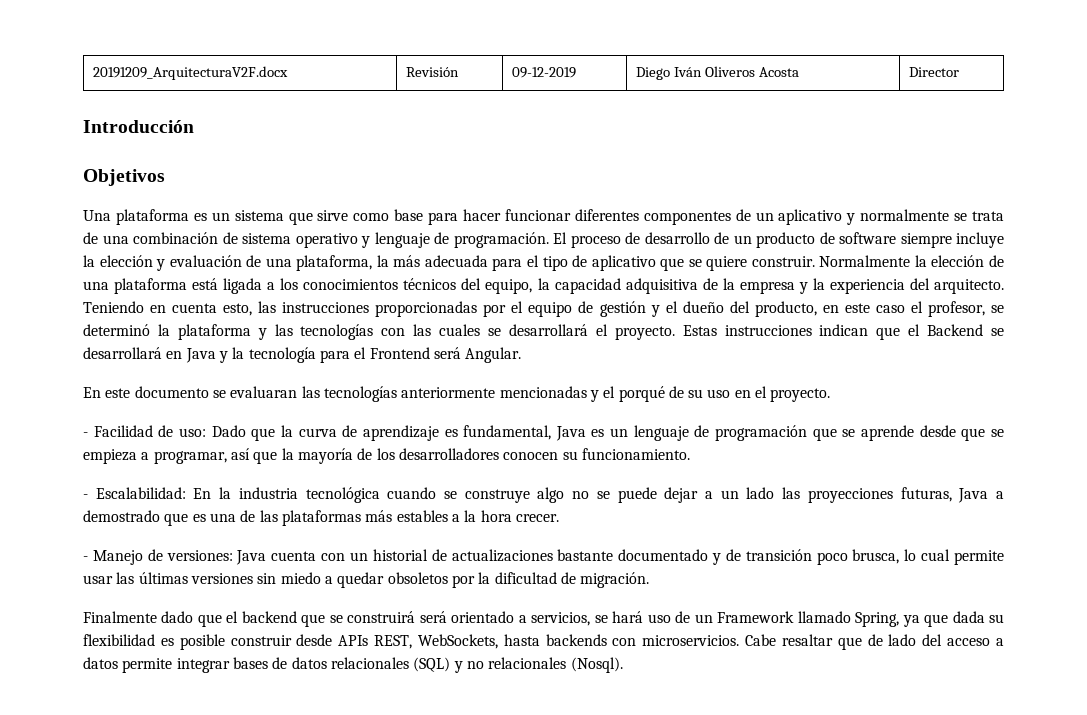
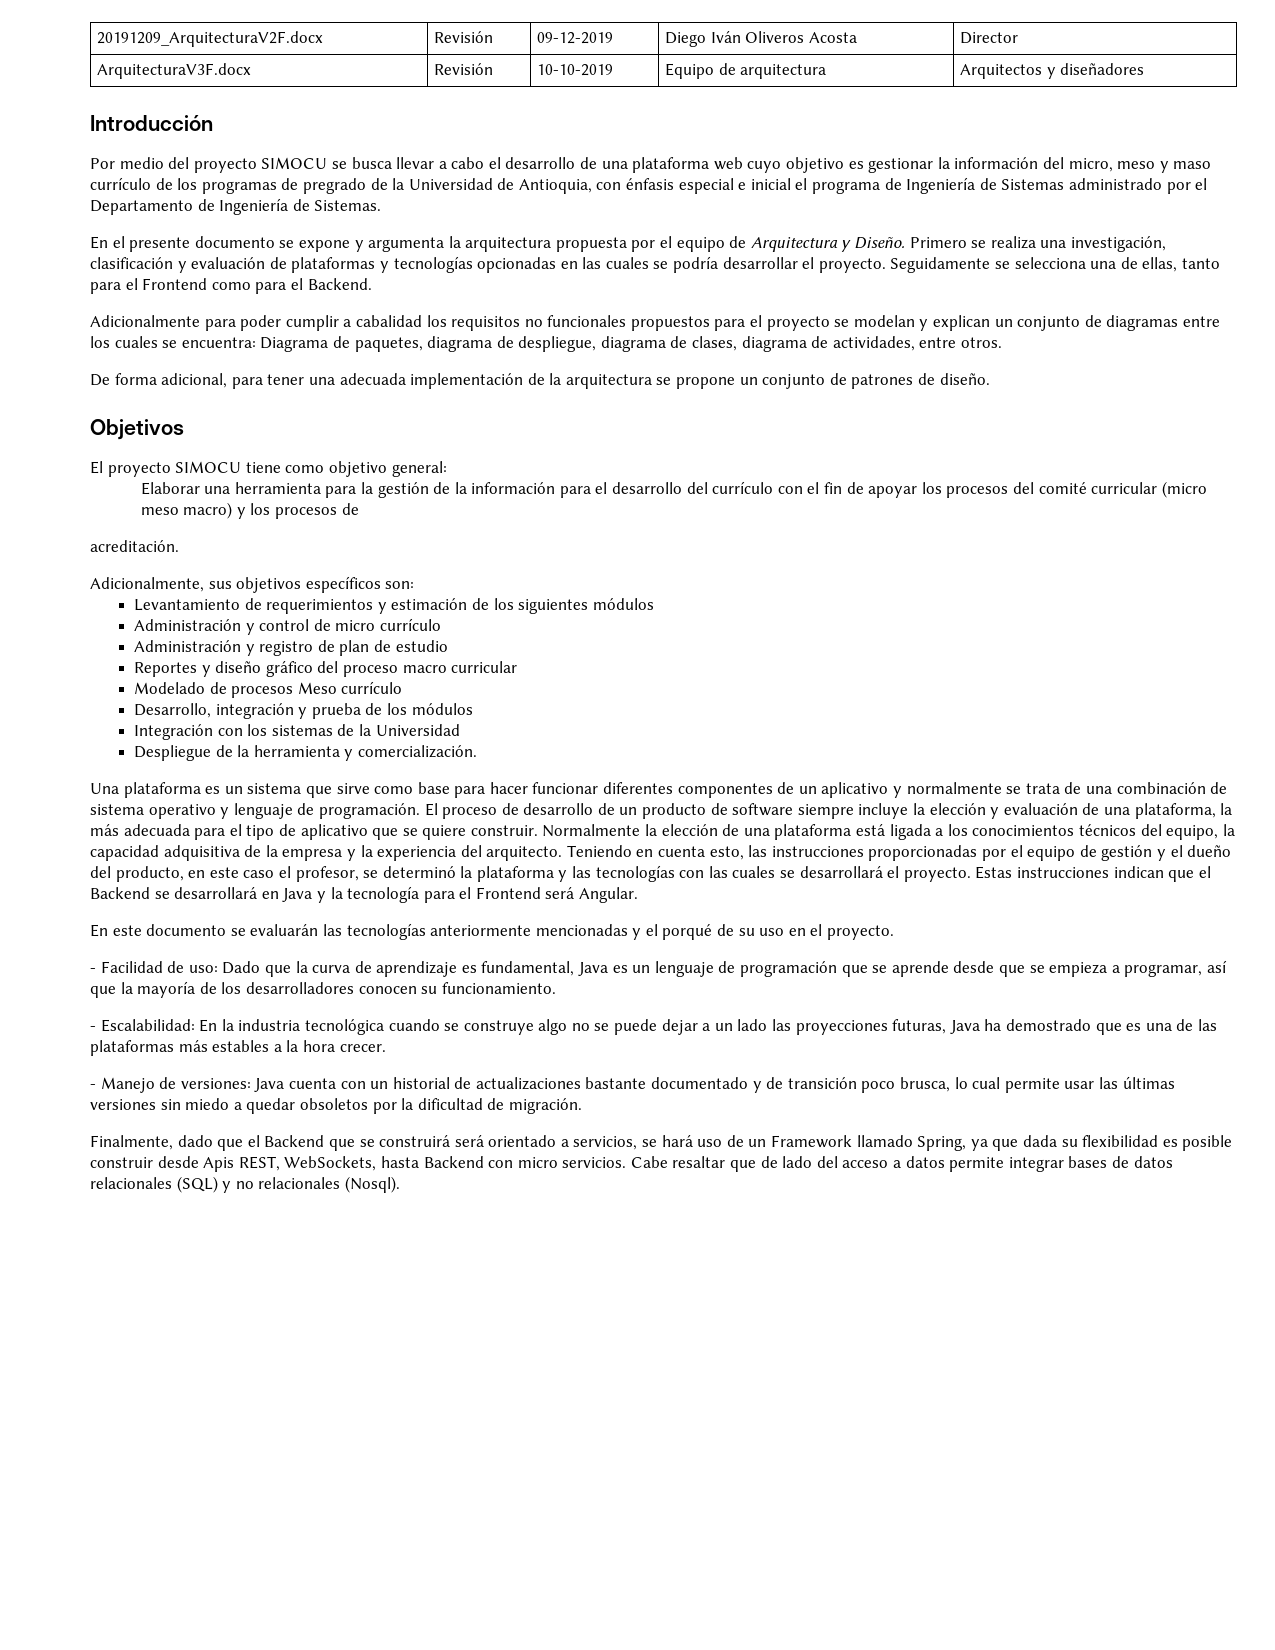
[83,120,194,133] [83,169,165,186] // Introducción // Objetivos -> [97,63,252,79] [434,63,494,75] [537,64,614,76] [665,63,827,79] [960,63,1145,79] [90,115,213,131] [90,157,1212,173] [90,177,1208,194] [90,198,382,215] [90,236,1166,252] [90,256,1220,273] [90,278,372,294] [90,315,1220,331] [90,336,1003,352] [90,373,990,389] [90,419,184,440] [90,461,447,477] [140,481,1207,498] [140,502,359,519] [90,540,179,552] [90,576,415,593] [133,598,654,614] [133,618,441,635] [133,640,448,656] [133,661,518,677] [133,681,403,698] [133,703,473,719] [133,724,460,740] [133,745,477,761] // ArquitecturaV3F.docx | Revisión | 10-10-2019 | Equipo de arquitectura | Arquitectos y diseñadores // Introducción // Por medio del proyecto SIMOCU se busca llevar a cabo el desarrollo de una plataforma web cuyo objetivo es gestionar la información del micro, meso y maso currículo de los programas de pregrado de la Universidad de Antioquia, con énfasis especial e inicial el programa de Ingeniería de Sistemas administrado por el Departamento de Ingeniería de Sistemas. // En el presente documento se expone y argumenta la arquitectura propuesta por el equipo de Arquitectura y Diseño. Primero se realiza una investigación, clasificación y evaluación de plataformas y tecnologías opcionadas en las cuales se podría desarrollar el proyecto. Seguidamente se selecciona una de ellas, tanto para el Frontend como para el Backend. // Adicionalmente para poder cumplir a cabalidad los requisitos no funcionales propuestos para el proyecto se modelan y explican un conjunto de diagramas entre los cuales se encuentra: Diagrama de paquetes, diagrama de despliegue, diagrama de clases, diagrama de actividades, entre otros. // De forma adicional, para tener una adecuada implementación de la arquitectura se propone un conjunto de patrones de diseño. // Objetivos // El proyecto SIMOCU tiene como objetivo general: // Elaborar una herramienta para la gestión de la información para el desarrollo del currículo con el fin de apoyar los procesos del comité curricular (micro meso macro) y los procesos de // acreditación. // Adicionalmente, sus objetivos específicos son: // Levantamiento de requerimientos y estimación de los siguientes módulos // Administración y control de micro currículo // Administración y registro de plan de estudio // Reportes y diseño gráfico del proceso macro curricular // Modelado de procesos Meso currículo // Desarrollo, integración y prueba de los módulos // Integración con los sistemas de la Universidad // Despliegue de la herramienta y comercialización.
[230,386,298,398] evaluaran -> [250,924,319,936] evaluarán
[995,491,1004,499] a -> [984,1019,1002,1031] ha
[83,611,157,623] Finalmente -> [90,1135,173,1150] Finalmente,
[241,611,297,623] backend -> [264,1135,325,1147] Backend
[338,635,369,646] APIs -> [203,1157,235,1172] Apis
[545,634,740,646] backends con microservicios. -> [423,1156,627,1168] Backend con micro servicios.

